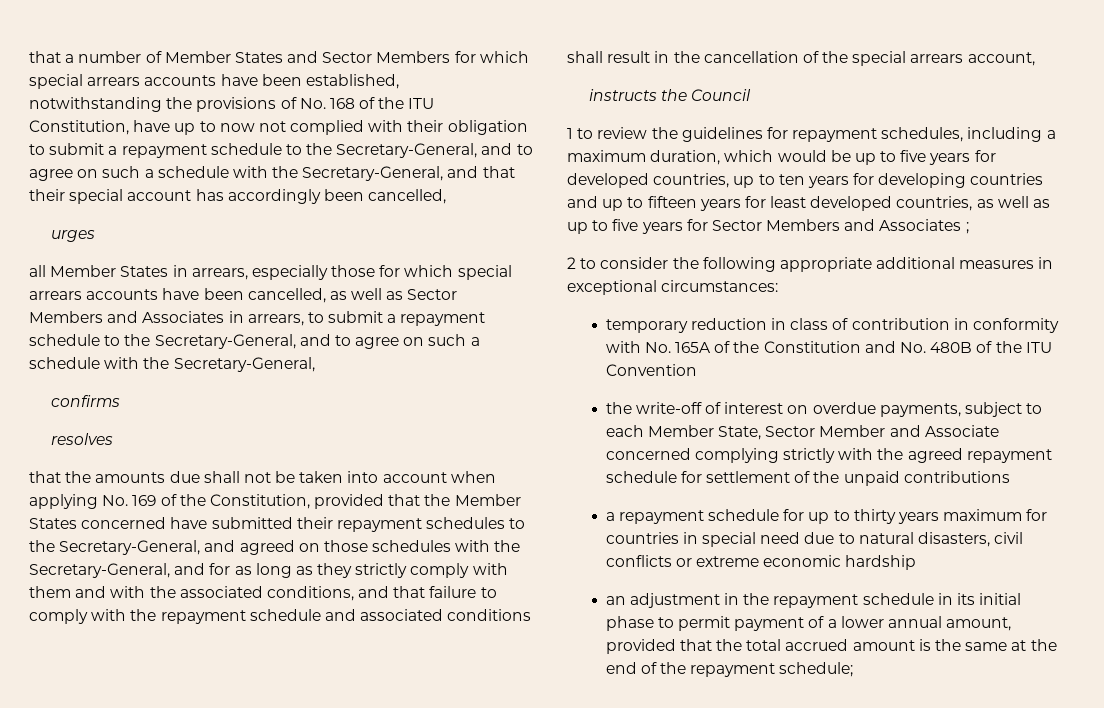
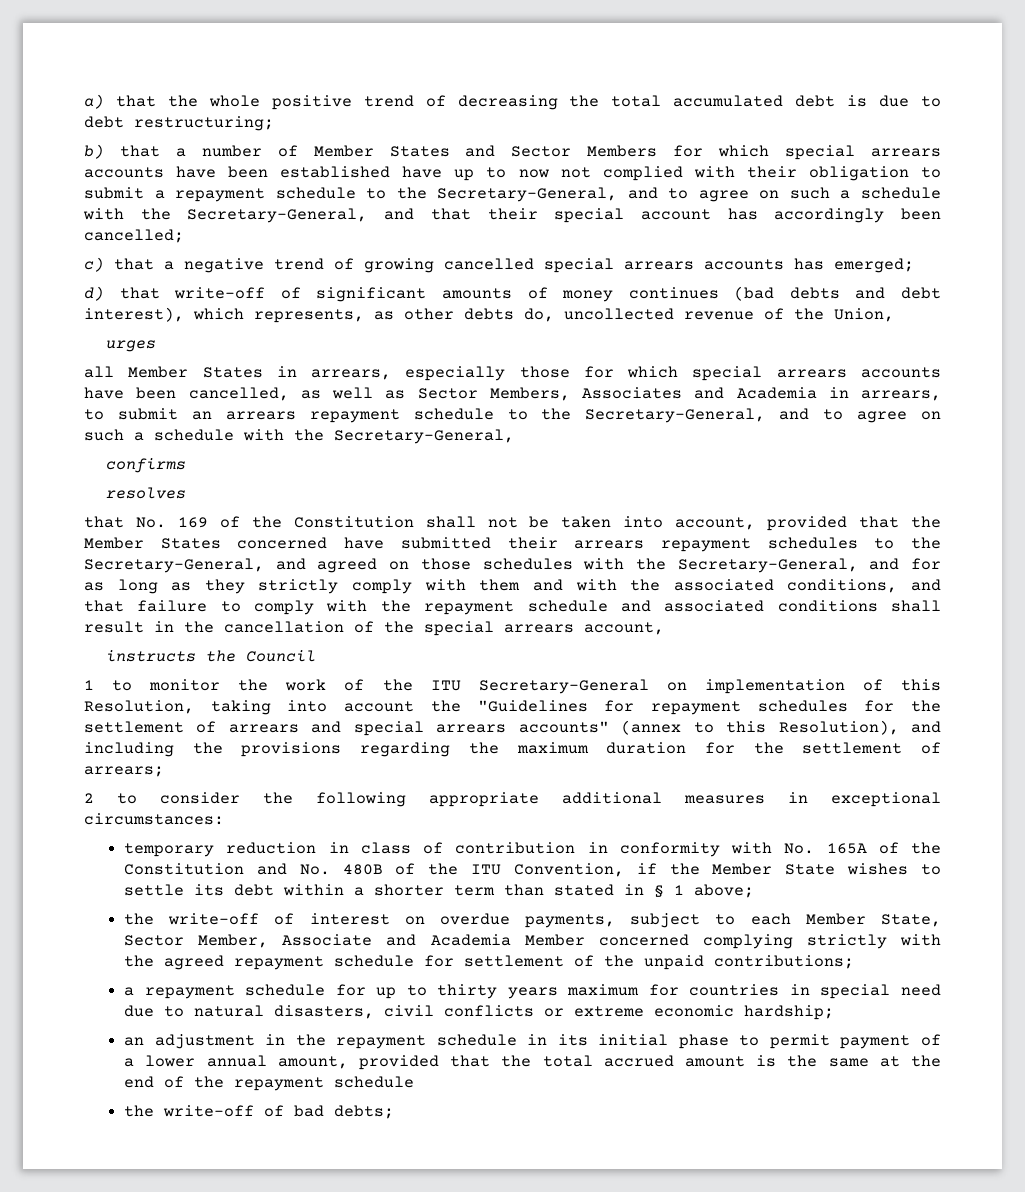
(29, 57) none -> [84,94,942,110] [84,116,274,131] [84,144,104,159] a) that the whole positive trend of decreasing the total accumulated debt is due to debt restructuring; // b)
[305,74,399,89] [29,97,435,112] [29,120,129,135] established, notwithstanding the provisions of No. 168 of the ITU Constitution, -> [280,166,391,178] established
[368,189,447,204] cancelled, -> [84,229,184,243] [84,257,914,273] [84,286,942,302] [84,307,894,323] cancelled; // c) that a negative trend of growing cancelled special arrears accounts has emerged; // d) that write-off of significant amounts of money continues (bad debts and debt interest), which represents, as other debts do, uncollected revenue of the Union,
[29,311,225,323] Members and Associates -> [489,387,817,401] Members, Associates and Academia
[387,314,397,323] a -> [191,411,296,420] an arrears
[65,471,200,483] the amounts due -> [135,516,414,528] No. 169 of the Constitution
[382,471,496,483] [29,494,310,509] account when applying No. 169 of the Constitution, -> [675,517,756,530] account,
(333, 523) none -> [574,540,645,549] arrears
[597,127,1056,142] [567,150,996,165] [567,173,1044,188] [567,196,1051,211] [567,219,969,234] review the guidelines for repayment schedules, including a maximum duration, which would be up to five years for developed countries, up to ten years for developing countries and up to fifteen years for least developed countries, as well as up to five years for Sector Members and Associates ; -> [149,679,942,694] [84,700,942,715] [84,720,942,736] [84,742,942,757] [84,766,164,777] monitor the work of the ITU Secretary-General on implementation of this Resolution, taking into account the "Guidelines for repayment schedules for the settlement of arrears and special arrears accounts" (annex to this Resolution), and including the provisions regarding the maximum duration for the settlement of arrears;
[605,364,697,376] Convention -> [513,863,941,877] [124,884,755,898] Convention, if the Member State wishes to settle its debt within a shorter term than stated in § 1 above;
[819,425,999,437] Member and Associate -> [198,934,585,948] Member, Associate and Academia Member
[903,471,1010,483] contributions -> [714,955,855,969] contributions;
[845,555,917,570] hardship -> [744,1005,835,1020] hardship;
[779,662,854,677] schedule; -> [334,1076,415,1088] [124,1105,395,1119] schedule // the write-off of bad debts;

